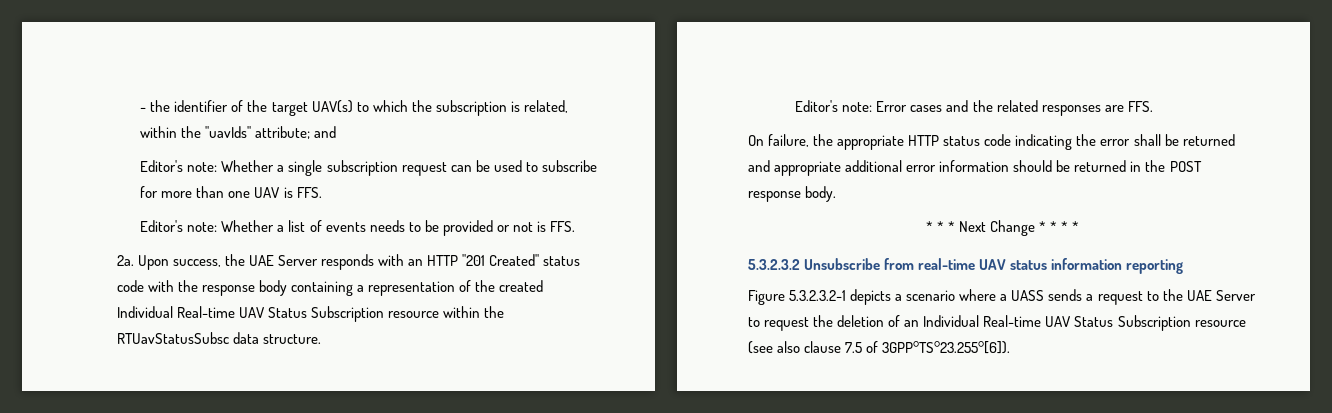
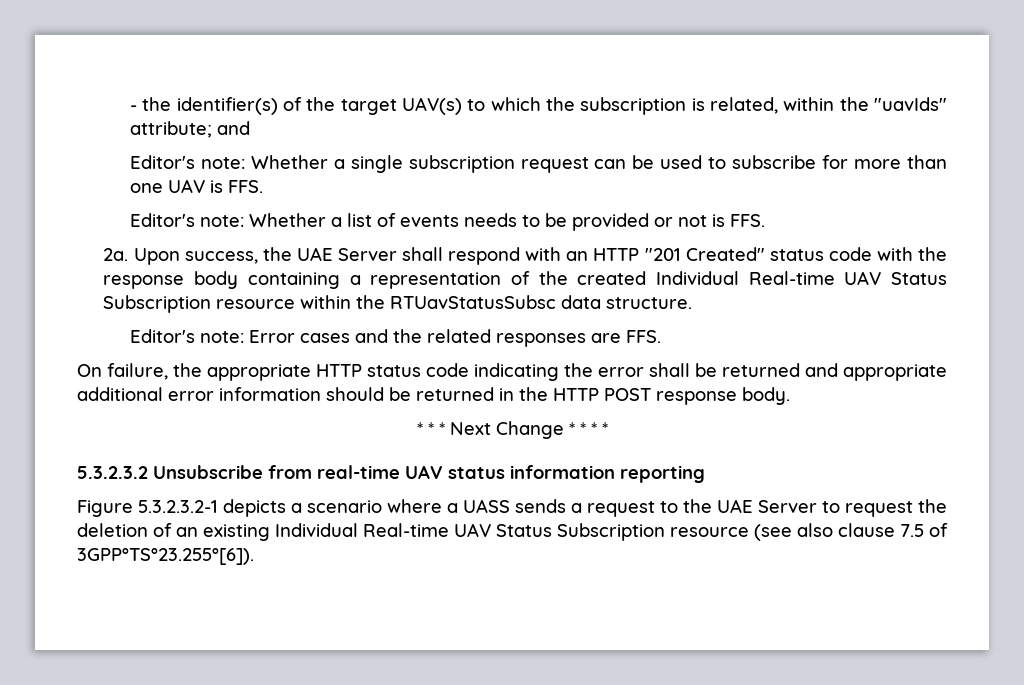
[174,100,229,112] identifier -> [176,97,278,115] identifier(s)
[320,254,374,270] responds -> [402,247,521,265] shall respond
(1166, 166) none -> [553,388,599,401] HTTP
(920, 323) none -> [203,524,270,541] existing

